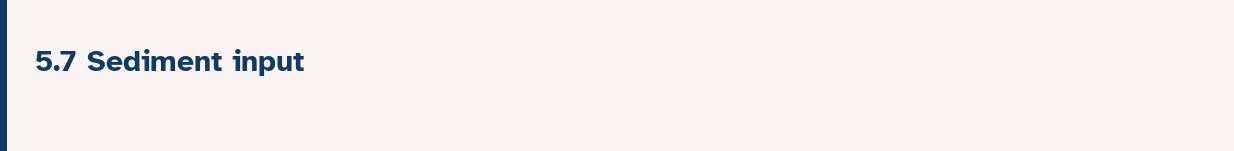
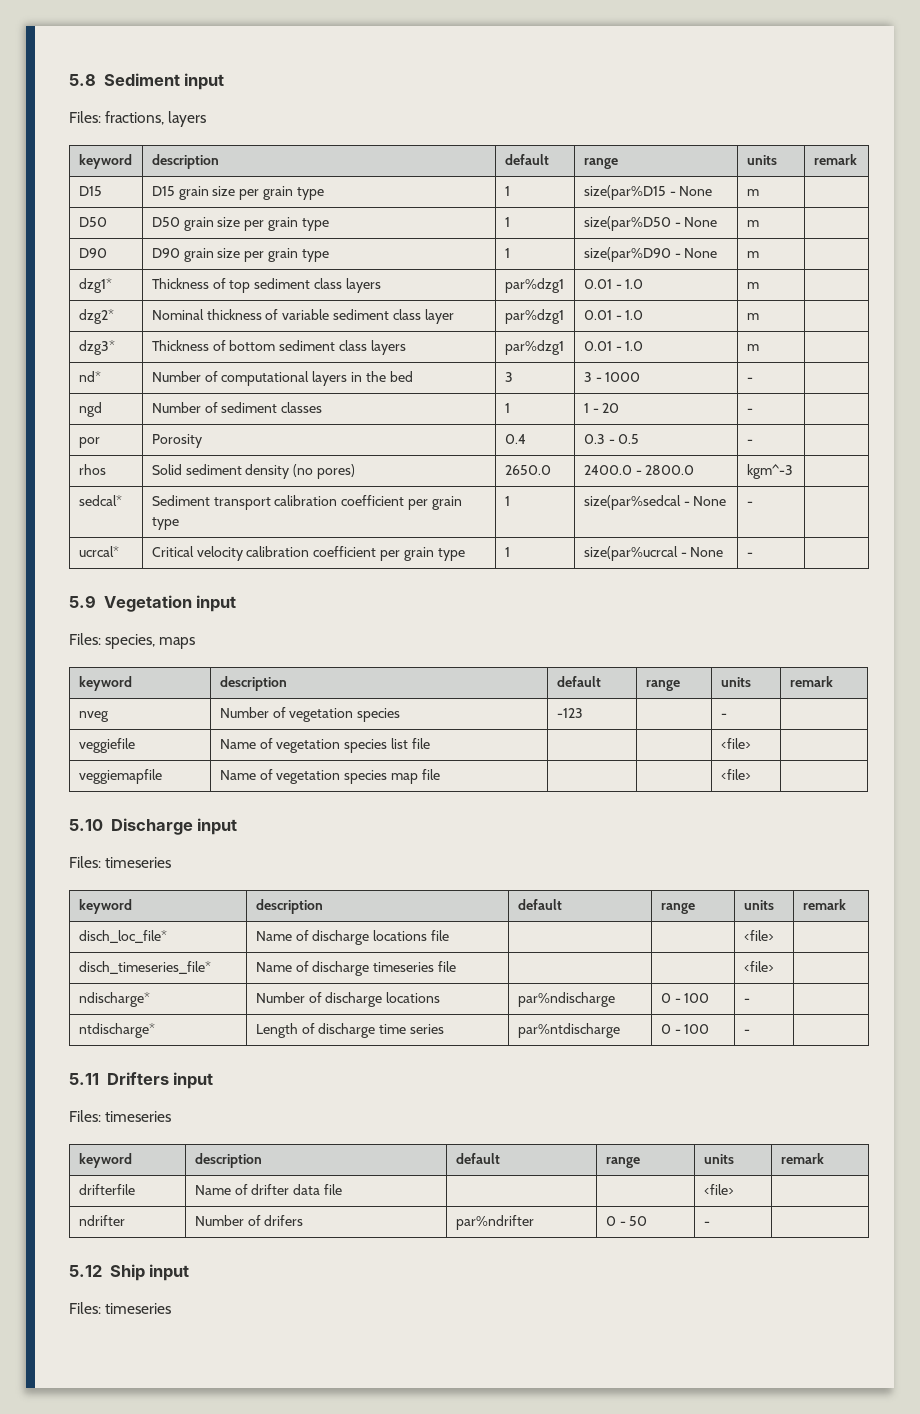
[35,51,76,71] 5.7 -> [69,74,96,86] 5.8
(304, 62) none -> [69,111,207,127] [78,154,132,169] [151,154,219,169] [504,154,549,165] [583,158,618,169] [746,155,777,165] [813,154,857,165] [78,186,102,196] [151,186,324,200] [504,186,510,196] [583,185,713,200] [746,189,759,196] [78,217,107,227] [151,217,329,231] [504,217,510,227] [583,216,718,231] [746,220,759,227] [78,248,107,258] [151,248,329,262] [504,248,510,258] [583,247,718,262] [746,251,759,258] [78,278,112,293] [151,278,381,293] [504,278,564,293] [583,279,644,289] [746,282,759,289] [78,309,114,324] [151,309,454,324] [504,309,564,324] [583,310,644,320] [746,313,759,320] [78,340,115,355] [151,340,406,355] [504,340,564,355] [583,341,644,351] [746,344,759,351] [78,371,101,382] [151,371,413,386] [504,372,513,382] [583,372,641,382] [746,377,753,382] [78,402,102,417] [151,402,323,413] [504,403,510,413] [583,403,620,413] [746,408,753,413] [78,437,100,448] [151,434,202,448] [504,434,526,444] [583,434,640,444] [746,439,753,444] [78,464,106,475] [151,464,356,479] [504,465,551,475] [583,465,695,475] [746,464,793,479] [78,495,122,506] [151,495,462,510] [151,517,179,530] [504,496,510,506] [583,495,727,510] [746,501,753,506] [78,546,119,557] [151,546,465,561] [504,547,510,557] [583,546,724,561] [746,552,753,557] [69,595,237,612] [69,633,196,649] [78,676,132,691] [219,676,287,691] [556,676,601,687] [645,680,680,691] [720,677,751,687] [789,676,833,687] [78,711,109,722] [219,707,401,722] [556,708,583,718] [720,713,727,718] [78,738,135,753] [219,738,430,753] [720,738,751,749] [78,769,162,784] [219,769,440,784] [720,769,751,780] [69,818,238,835] [69,856,172,868] [78,899,132,914] [255,899,323,914] [517,899,562,910] [660,903,695,914] [743,900,774,910] [802,899,846,910] [78,930,167,943] [255,930,450,945] [743,930,774,941] [78,961,211,974] [255,961,457,976] [743,961,774,972] [78,992,150,1007] [255,992,441,1007] [517,992,615,1007] [660,993,710,1003] [743,998,750,1003] [78,1023,155,1038] [255,1023,445,1038] [517,1023,620,1038] [660,1024,710,1034] [743,1029,750,1034] [69,1072,214,1089] [69,1110,172,1122] [78,1153,132,1168] [194,1153,262,1168] [455,1153,500,1164] [605,1157,640,1168] [703,1154,734,1164] [780,1153,824,1164] [78,1184,135,1195] [194,1184,343,1195] [703,1184,734,1195] [78,1215,125,1226] [194,1215,304,1226] [455,1215,534,1230] [605,1216,648,1226] [703,1221,710,1226] [69,1264,190,1281] [69,1302,172,1314] // Files: fractions, layers // keyword | description | default | range | units | remark // D15 | D15 grain size per grain type | 1 | size(par%D15 - None | m | // D50 | D50 grain size per grain type | 1 | size(par%D50 - None | m | // D90 | D90 grain size per grain type | 1 | size(par%D90 - None | m | // dzg1* | Thickness of top sediment class layers | par%dzg1 | 0.01 - 1.0 | m | // dzg2* | Nominal thickness of variable sediment class layer | par%dzg1 | 0.01 - 1.0 | m | // dzg3* | Thickness of bottom sediment class layers | par%dzg1 | 0.01 - 1.0 | m | // nd* | Number of computational layers in the bed | 3 | 3 - 1000 | - | // ngd | Number of sediment classes | 1 | 1 - 20 | - | // por | Porosity | 0.4 | 0.3 - 0.5 | - | // rhos | Solid sediment density (no pores) | 2650.0 | 2400.0 - 2800.0 | kgm^-3 | // sedcal* | Sediment transport calibration coefficient per grain type | 1 | size(par%sedcal - None | - | // ucrcal* | Critical velocity calibration coefficient per grain type | 1 | size(par%ucrcal - None | - | // 5.9 Vegetation input // Files: species, maps // keyword | description | default | range | units | remark // nveg | Number of vegetation species | -123 | | - | // veggiefile | Name of vegetation species list file | | | <file> | // veggiemapfile | Name of vegetation species map file | | | <file> | // 5.10 Discharge input // Files: timeseries // keyword | description | default | range | units | remark // disch_loc_file* | Name of discharge locations file | | | <file> | // disch_timeseries_file* | Name of discharge timeseries file | | | <file> | // ndischarge* | Number of discharge locations | par%ndischarge | 0 - 100 | - | // ntdischarge* | Length of discharge time series | par%ntdischarge | 0 - 100 | - | // 5.11 Drifters input // Files: timeseries // keyword | description | default | range | units | remark // drifterfile | Name of drifter data file | | | <file> | // ndrifter | Number of drifers | par%ndrifter | 0 - 50 | - | // 5.12 Ship input // Files: timeseries

